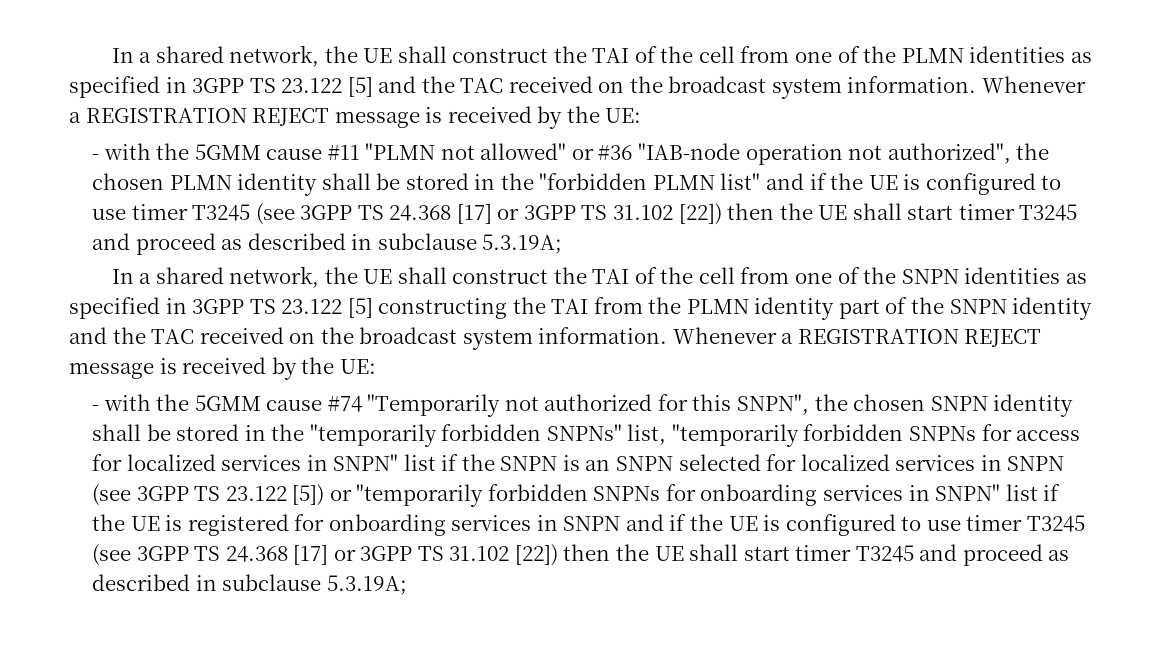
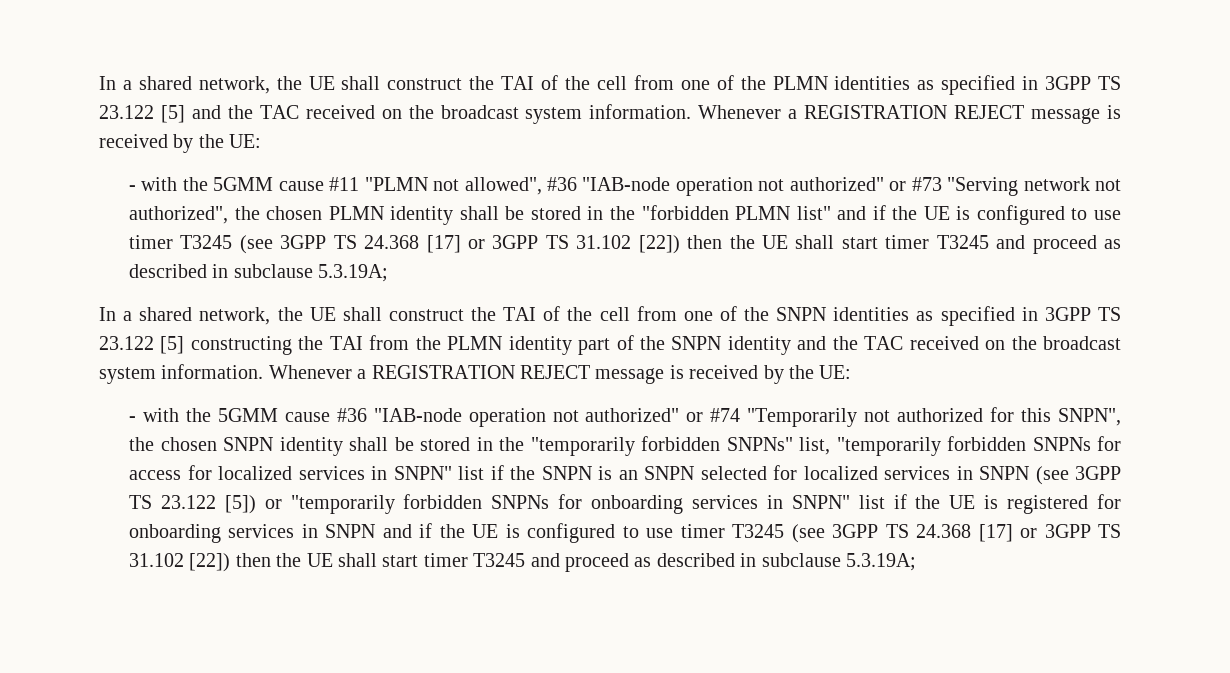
[480,143,883,165] allowed" or #36 "IAB-node operation not -> [464,177,1121,196] allowed", #36 "IAB-node operation not authorized" or #73 "Serving network not
(323, 405) none -> [336,408,704,427] #36 "IAB-node operation not authorized" or

